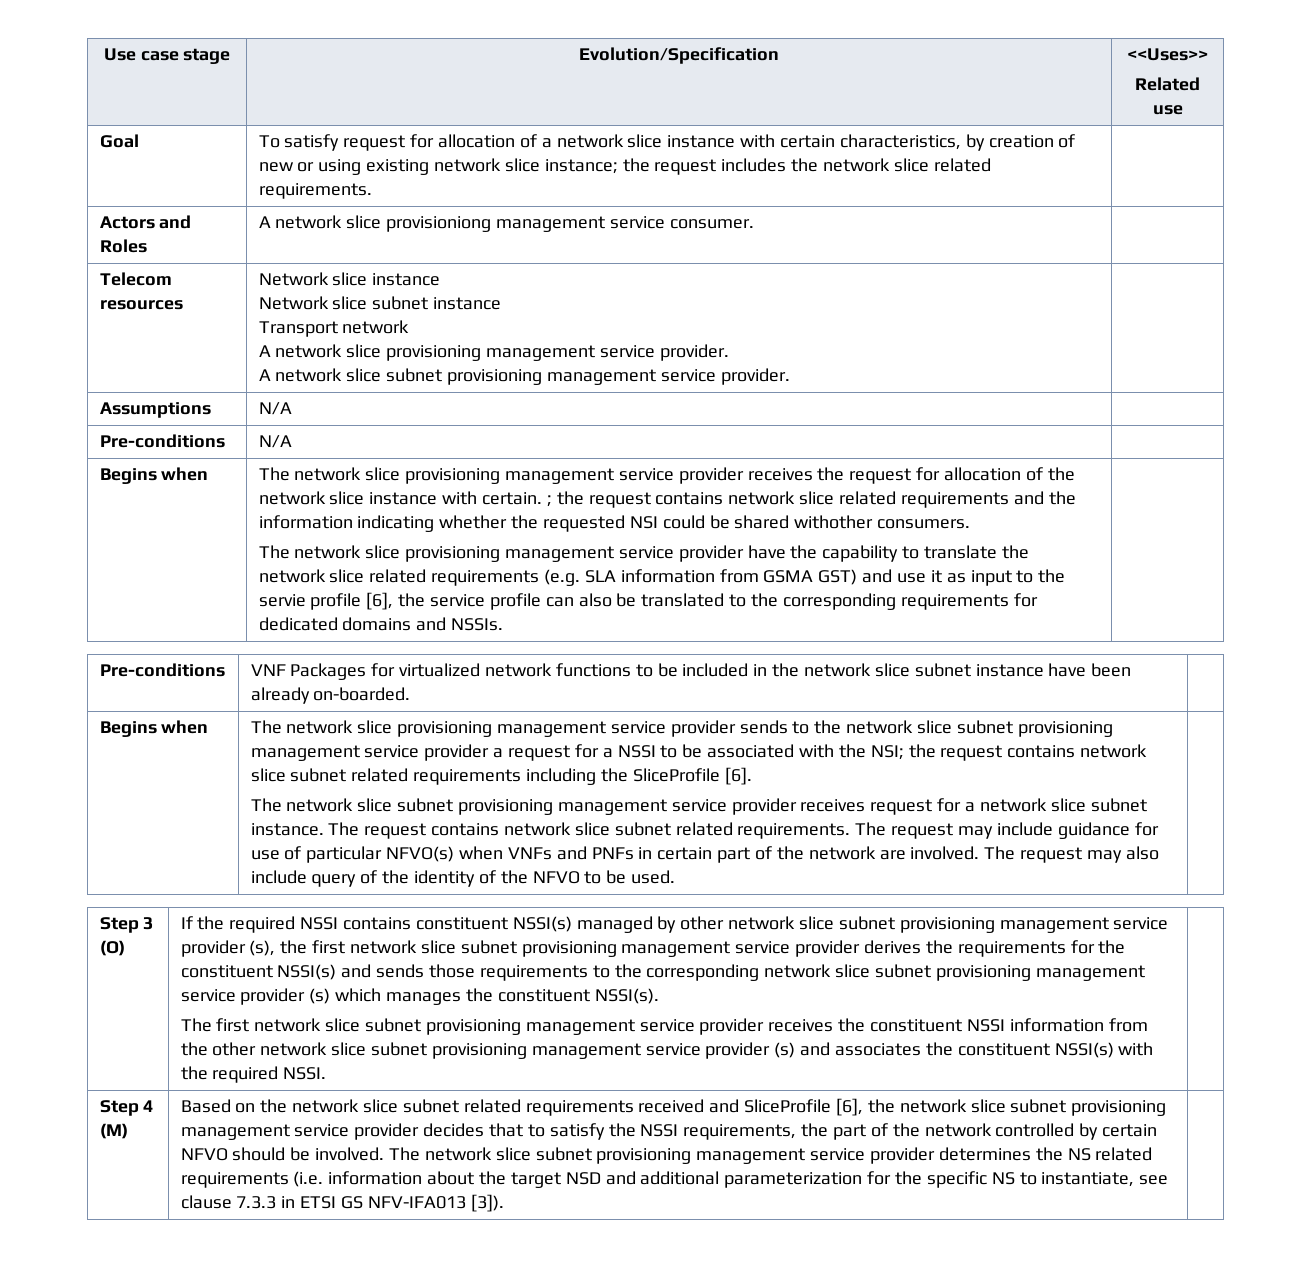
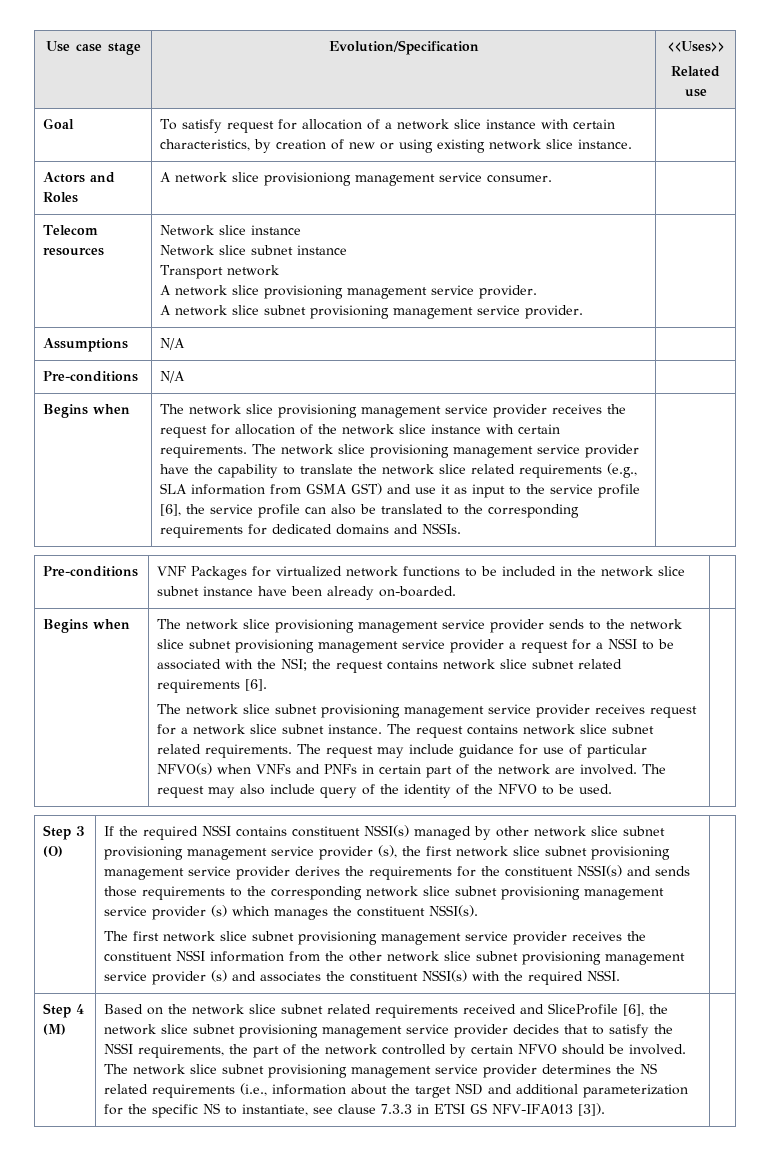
[544,158,991,175] [258,183,372,199] instance; the request includes the network slice related requirements. -> [578,139,633,149] instance.
[481,491,1076,508] [258,515,971,532] certain. ; the request contains network slice related requirements and the information indicating whether the requested NSI could be shared withother consumers. // -> [518,424,561,434] [160,444,248,458] certain requirements.
[543,569,580,586] (e.g. -> [607,463,638,478] (e.g.,
[258,594,306,607] servie -> [550,484,594,494] service
[525,768,720,785] including the SliceProfile -> (241, 686) none
[293,1171,324,1187] (i.e. -> [240,1083,268,1096] (i.e.,

